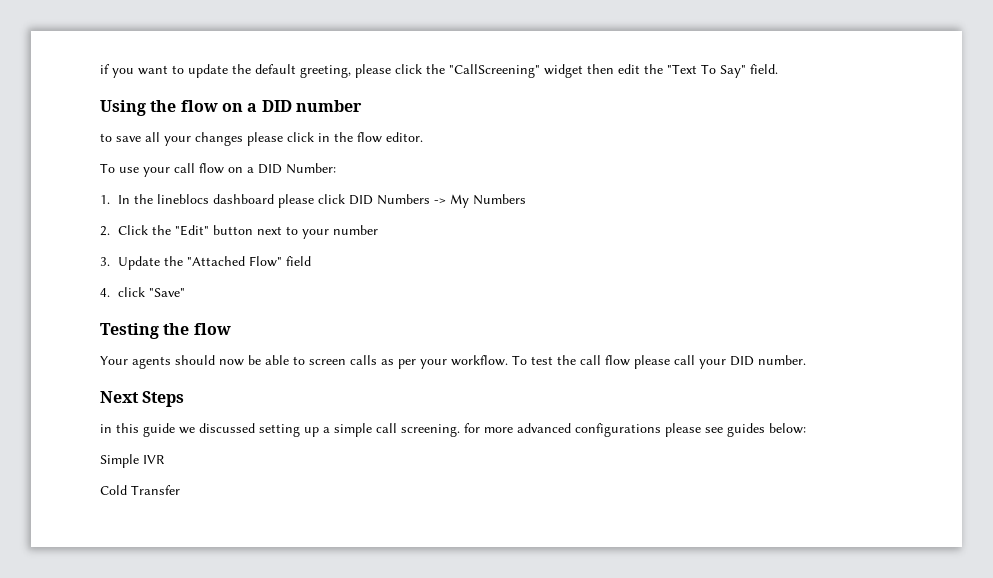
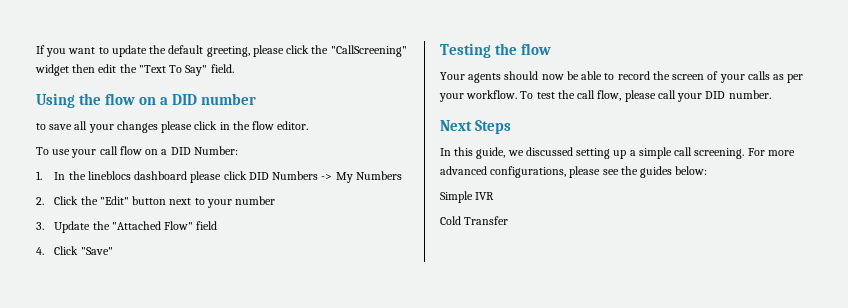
[100,64,110,74] if -> [36,45,45,54] If
[117,287,145,297] click -> [54,246,79,255] Click
[309,359,346,365] screen -> [617,71,745,83] record the screen of your
[605,355,630,366] flow -> [597,90,622,101] flow,
[100,423,175,437] in this guide -> [440,147,506,159] In this guide,
[464,423,480,433] for -> [747,148,765,156] For
[575,423,661,437] configurations -> [490,166,567,178] configurations,
(723, 430) none -> [620,166,638,175] the

